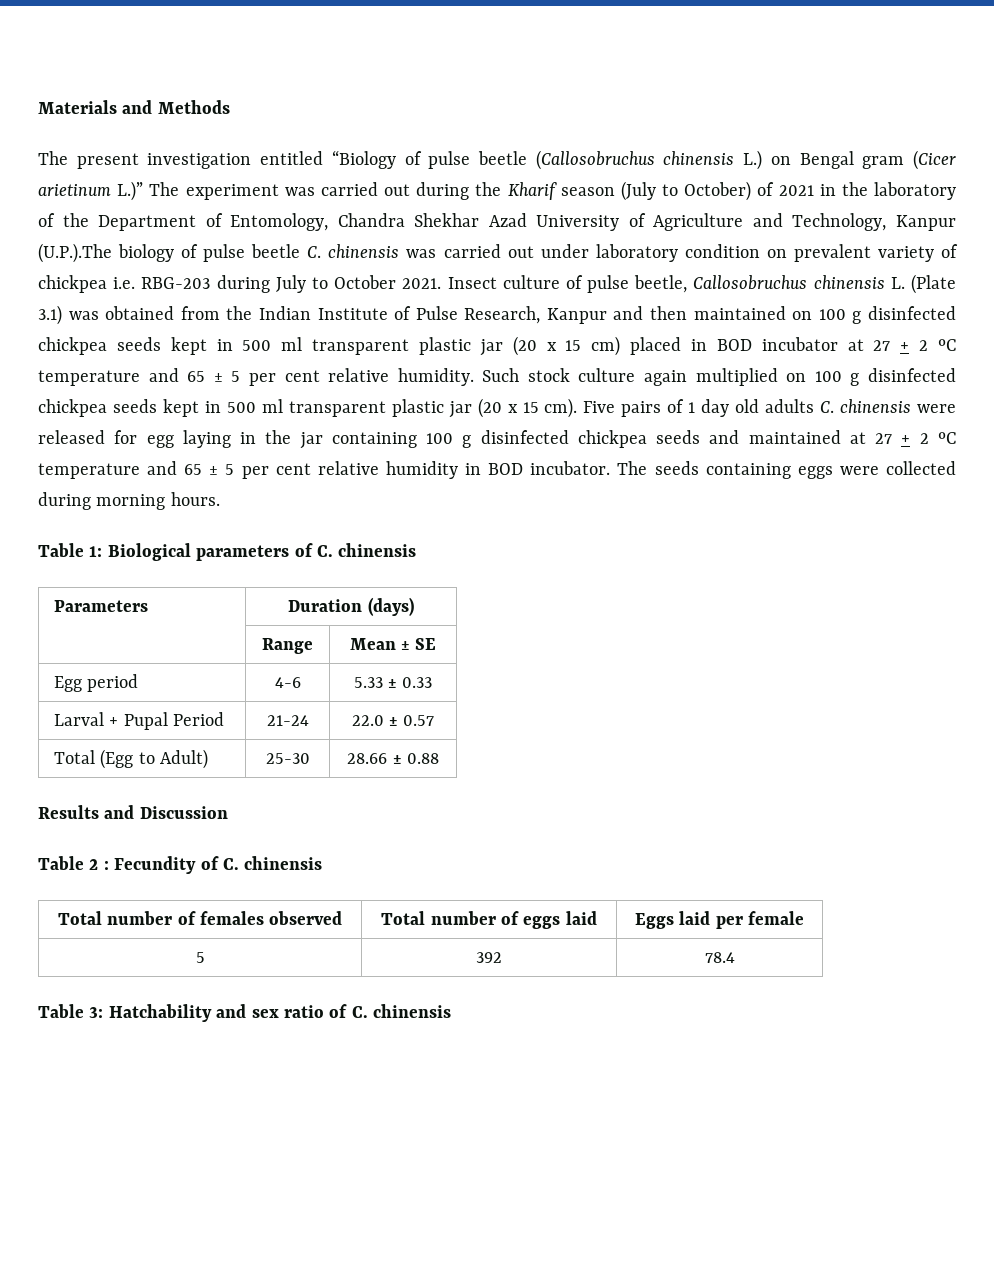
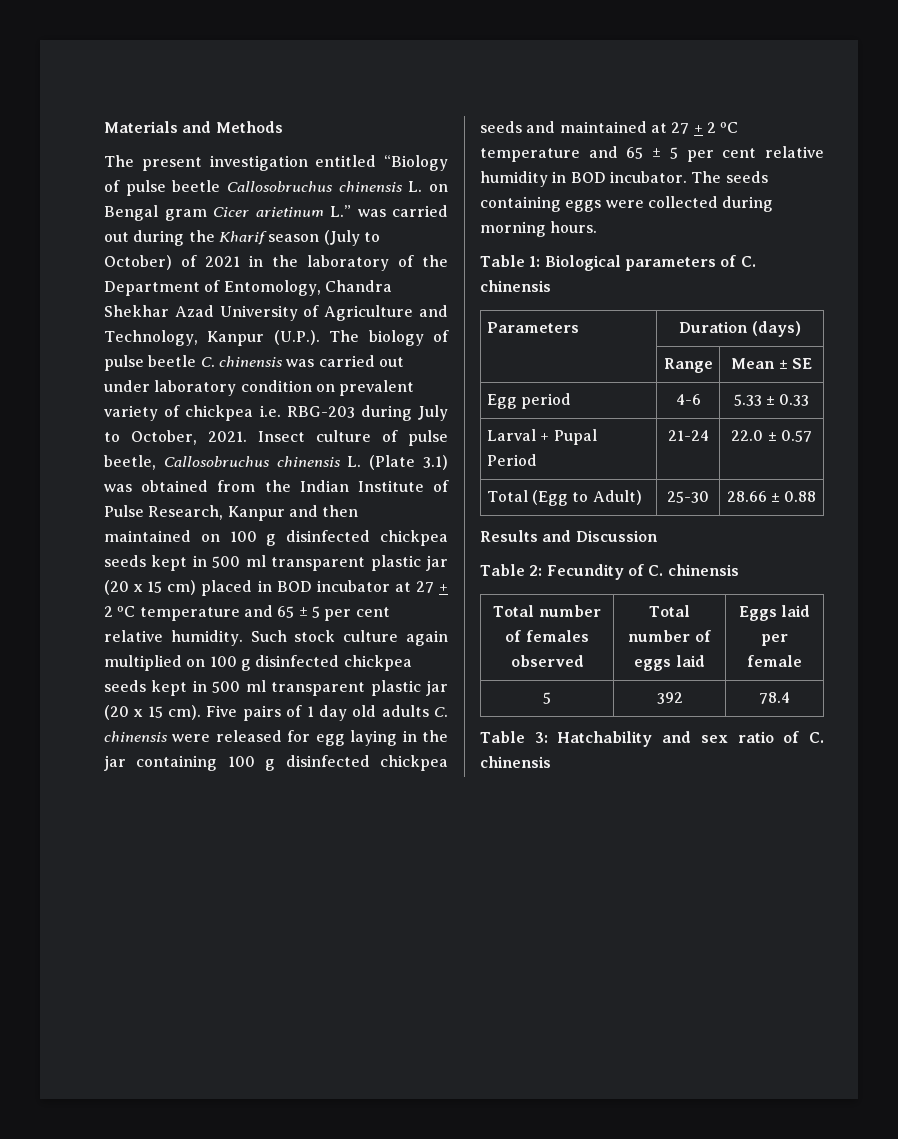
[535,150,956,170] [38,181,279,201] (Callosobruchus chinensis L.) on Bengal gram (Cicer arietinum L.)” The experiment -> [227,181,449,192] [104,205,352,221] Callosobruchus chinensis L. on Bengal gram Cicer arietinum L.”
[38,243,112,263] (U.P.).The -> [273,330,360,345] (U.P.). The
[334,275,397,289] October -> [131,430,197,445] October,
[89,859,109,870] 2 : -> [529,565,543,576] 2:

